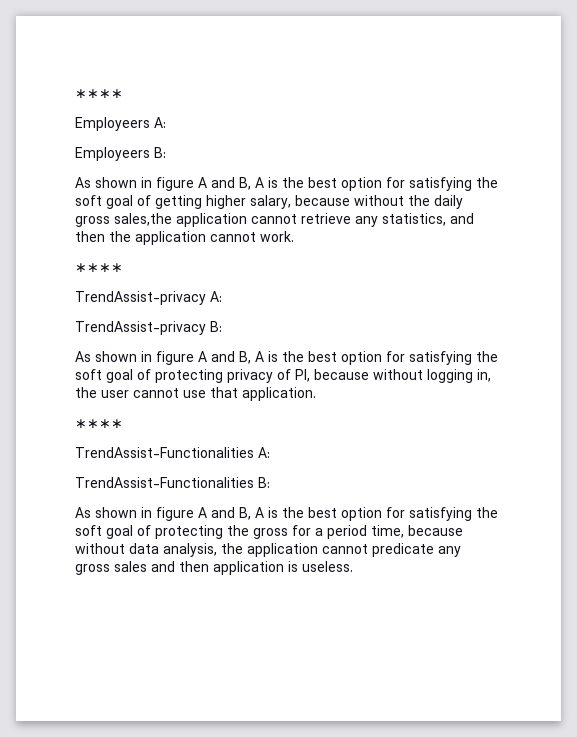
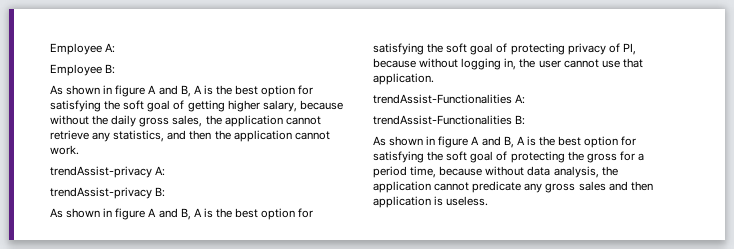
[75,89,123,98] [75,117,166,131] [75,147,150,161] ∗∗∗∗ // Employeers A: // Employeers -> [50,43,116,55] [50,64,102,76] Employee A: // Employee
[114,213,172,226] sales,the -> [172,115,222,127] sales, the
[75,263,123,272] [75,291,222,305] [75,321,206,335] ∗∗∗∗ // TrendAssist-privacy A: // TrendAssist-privacy -> [50,166,166,178] [50,187,152,199] trendAssist-privacy A: // trendAssist-privacy
[75,419,123,428] [75,447,270,458] [75,477,254,488] ∗∗∗∗ // TrendAssist-Functionalities A: // TrendAssist-Functionalities -> [373,94,526,104] [373,115,512,125] trendAssist-Functionalities A: // trendAssist-Functionalities

